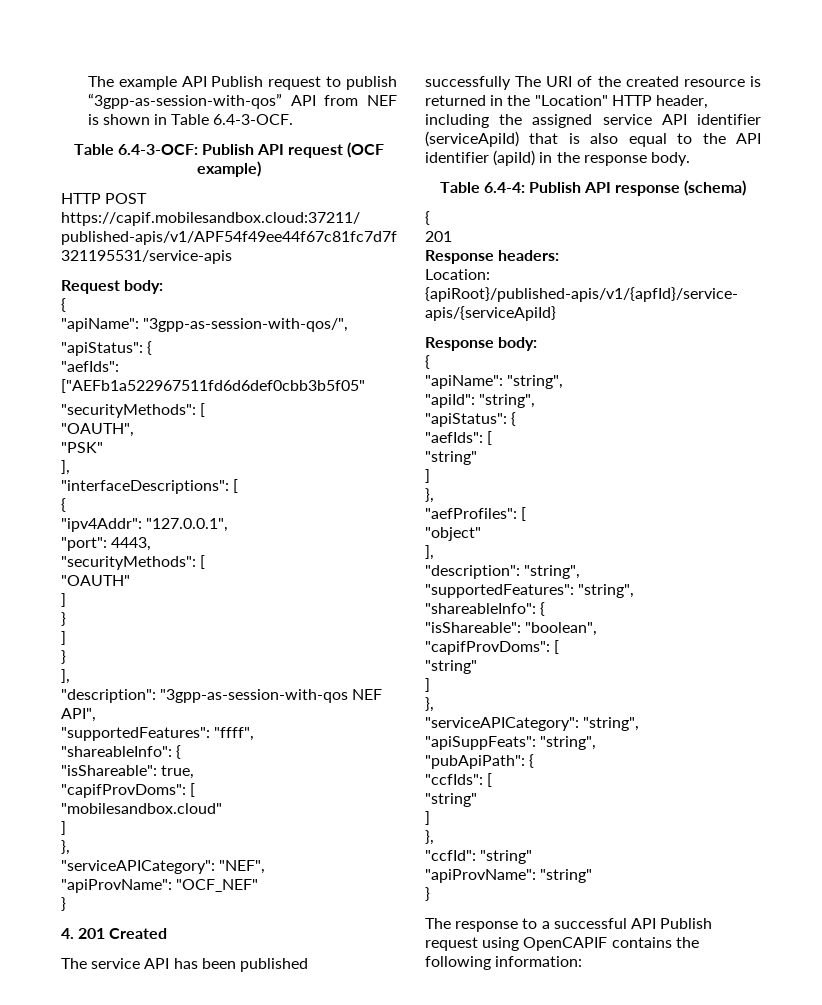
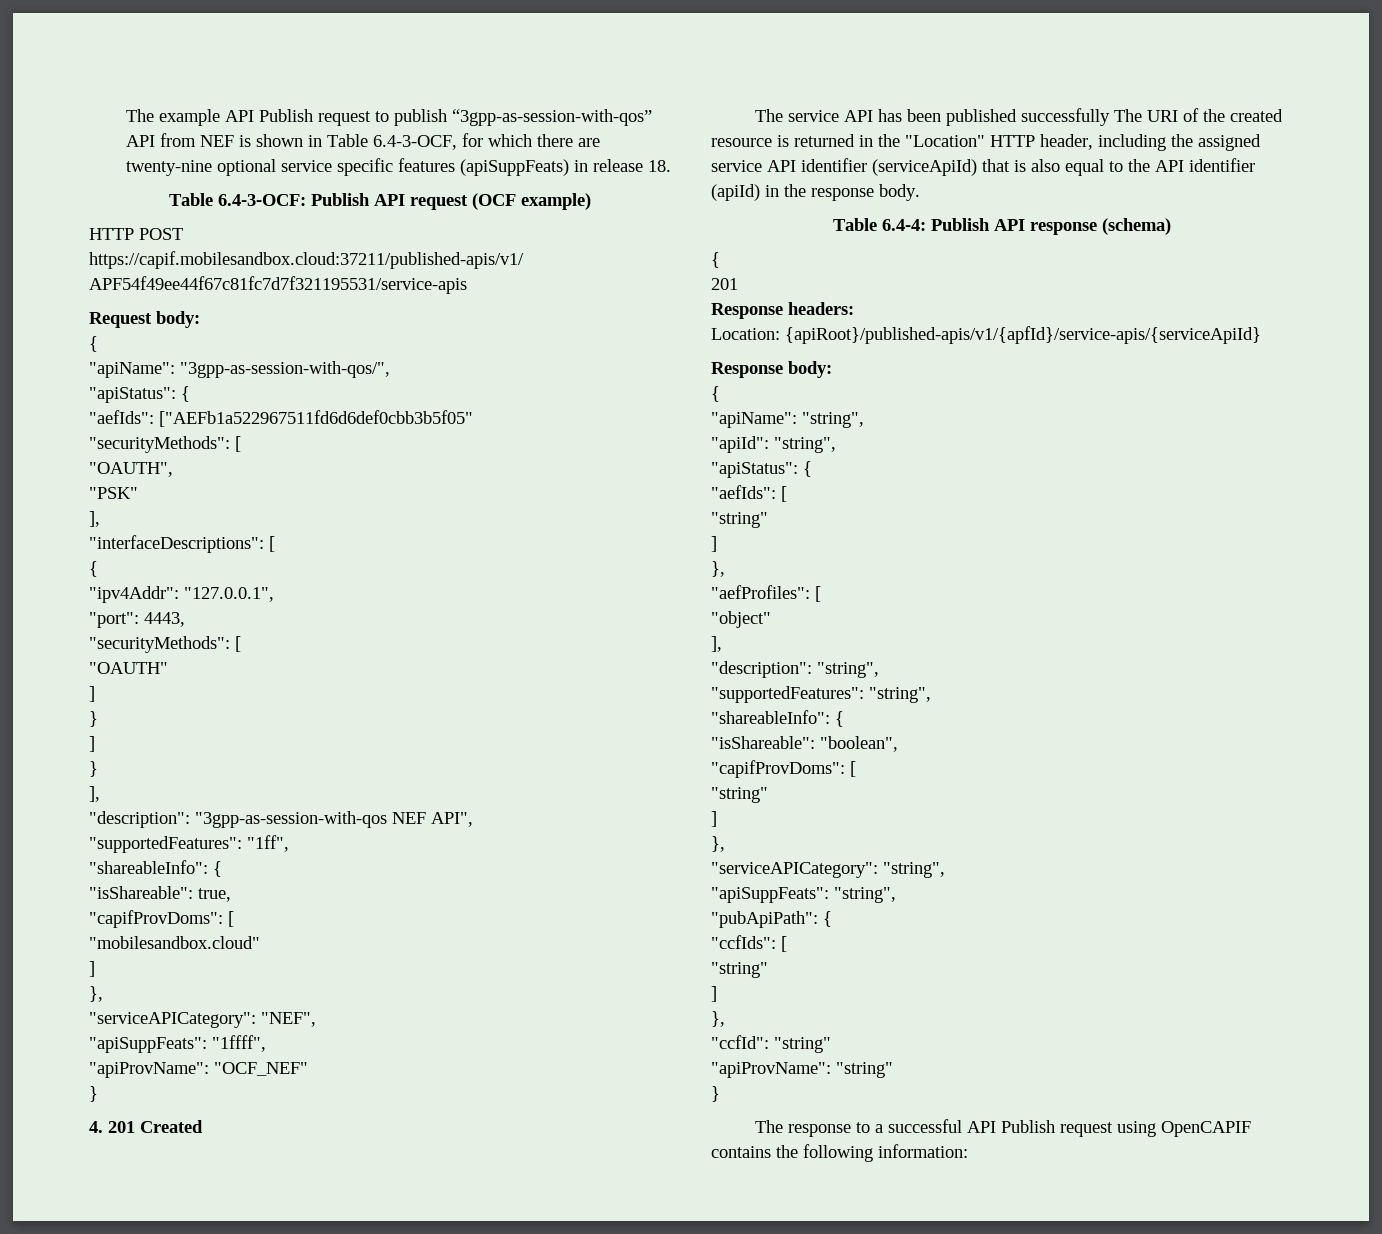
[213,114,294,125] 6.4-3-OCF. -> [372,133,600,150] [125,158,671,176] 6.4-3-OCF, for which there are twenty-nine optional service specific features (apiSuppFeats) in release 18.
[214,727,255,741] "ffff", -> [247,835,289,852] "1ff",
(266, 867) none -> [89,1035,266,1053] // "apiSuppFeats": "1ffff",

